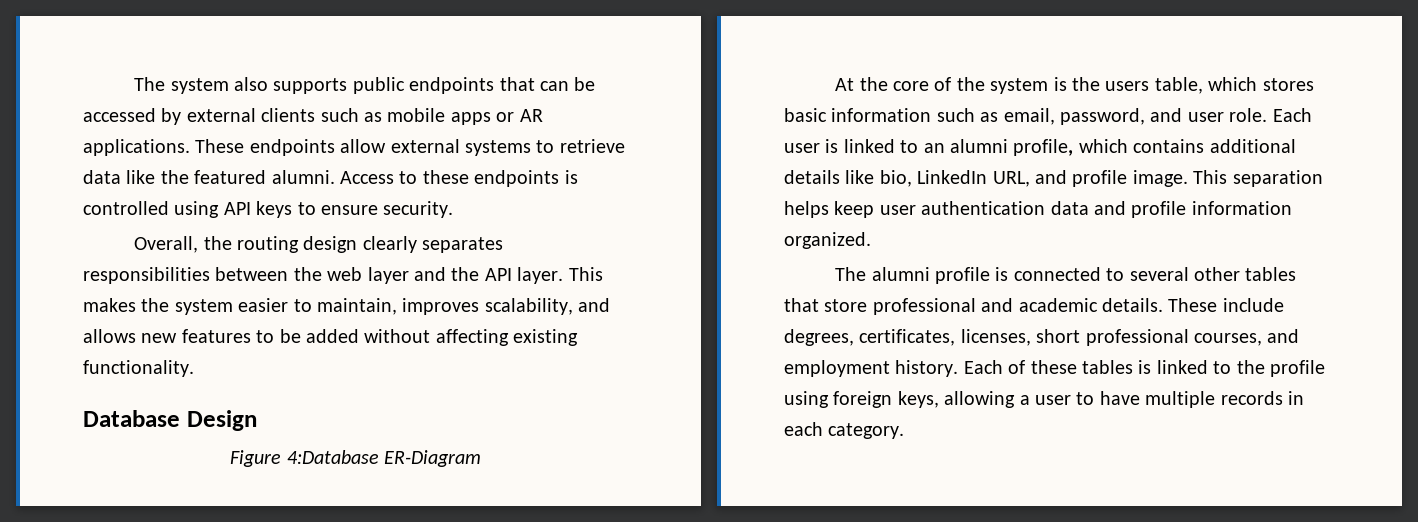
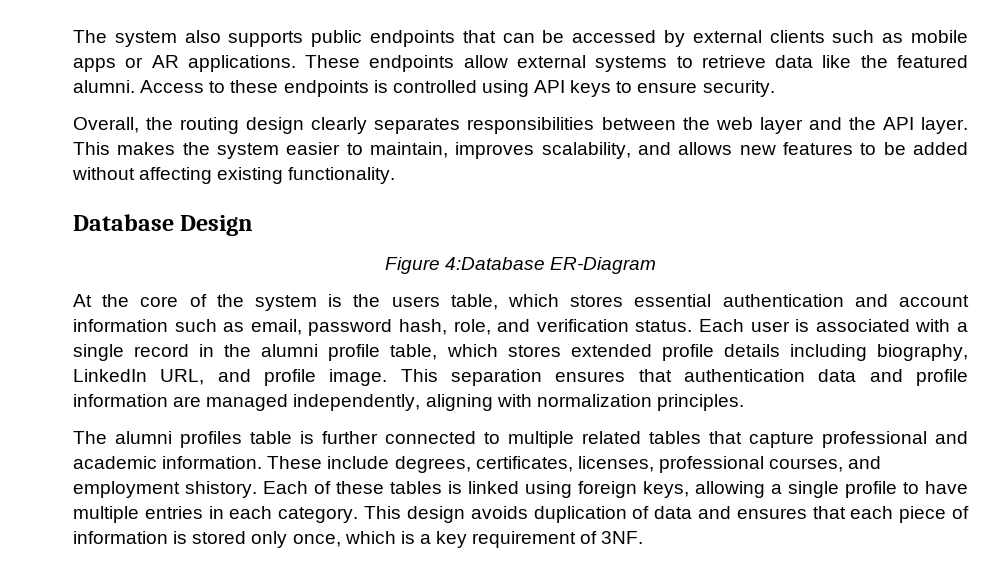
[784,108,1312,125] [784,139,1296,156] [784,170,912,187] basic information such as email, password, and user role. Each user is linked to an alumni profile, which contains additional details like bio, -> [634,294,969,307] [73,319,969,336] [73,344,969,361] essential authentication and account information such as email, password hash, role, and verification status. Each user is associated with a single record in the alumni profile table, which stores extended profile details including biography,
[784,201,916,218] helps keep user -> [555,369,672,382] ensures that
[784,232,871,249] [835,267,1241,284] organized. // The alumni profile is connected to several other -> [173,394,744,411] [73,431,641,448] are managed independently, aligning with normalization principles. // The alumni profiles table is further connected to multiple related
[824,299,868,312] store -> [749,432,814,448] capture
[1102,298,1163,312] details. -> [162,456,263,469] information.
[1036,329,1081,343] short -> (654, 464) none
[895,360,959,377] history. -> [185,481,257,498] shistory.
[1213,360,1325,377] to the profile -> (519, 487) none
[1035,395,1071,405] user -> [788,481,897,498] single profile
[1220,391,1283,405] records -> [144,506,203,519] entries
(905, 431) none -> [364,506,969,523] [73,531,644,548] This design avoids duplication of data and ensures that each piece of information is stored only once, which is a key requirement of 3NF.

